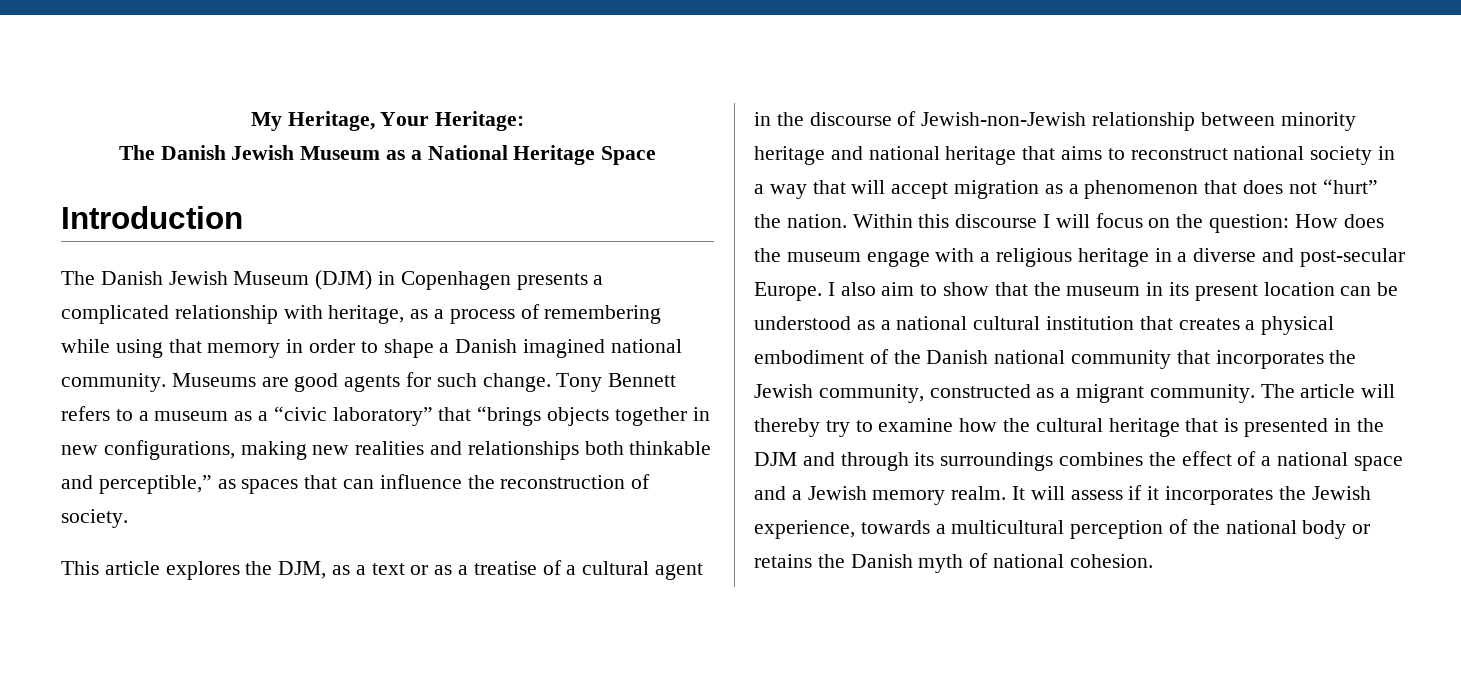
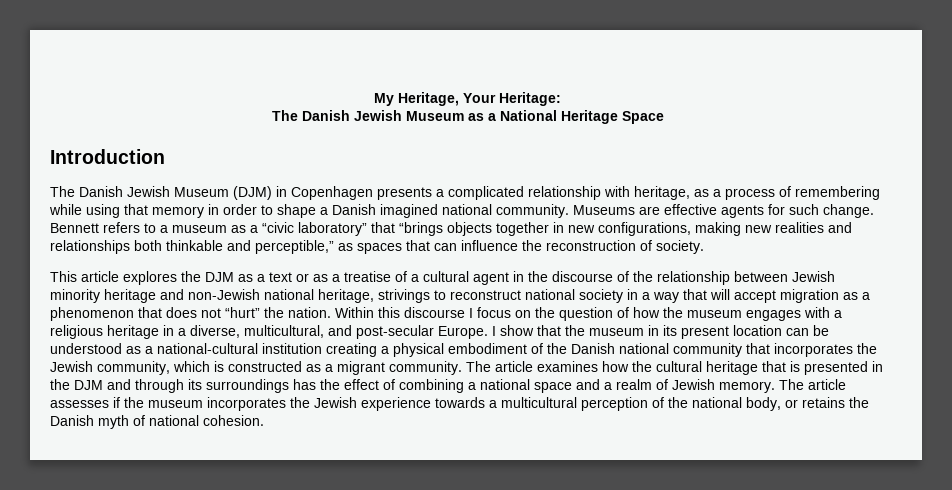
[294,373,339,392] good -> [664,204,717,215] effective
[556,373,603,392] Tony -> (874, 211) none
[278,561,327,579] DJM, -> [205,272,234,282] DJM
[921,112,1087,126] Jewish-non-Jewish -> [633,271,653,282] the
(1275, 119) none -> [792,271,835,282] Jewish
[868,146,1103,165] national heritage that aims -> [188,289,430,303] non-Jewish national heritage, strivings
[1055,214,1090,228] will -> (473, 313) none
[1209,214,1384,233] [754,248,930,267] question: How does the museum engage -> [559,307,801,321] question of how the museum engages
[1193,248,1257,262] diverse -> [190,325,324,338] diverse, multicultural,
[840,282,938,296] also aim to -> (496, 331) none
[896,316,1240,330] national cultural institution that creates -> [157,343,377,357] national-cultural institution creating
(924, 393) none -> [173,361,224,372] which is
[1361,384,1396,398] [754,418,954,437] will thereby try to examine -> [537,361,598,372] examines
[1059,452,1144,466] combines -> [293,379,316,390] has
(1257, 458) none -> [399,379,464,393] combining
[807,485,1371,505] [754,520,855,539] Jewish memory realm. It will assess if it incorporates the Jewish experience, -> [616,379,846,393] [50,397,431,411] realm of Jewish memory. The article assesses if the museum incorporates the Jewish experience
[1302,520,1347,539] body -> [746,397,781,411] body,

